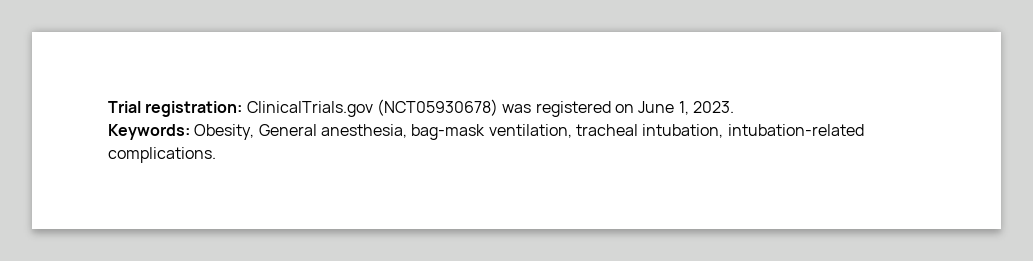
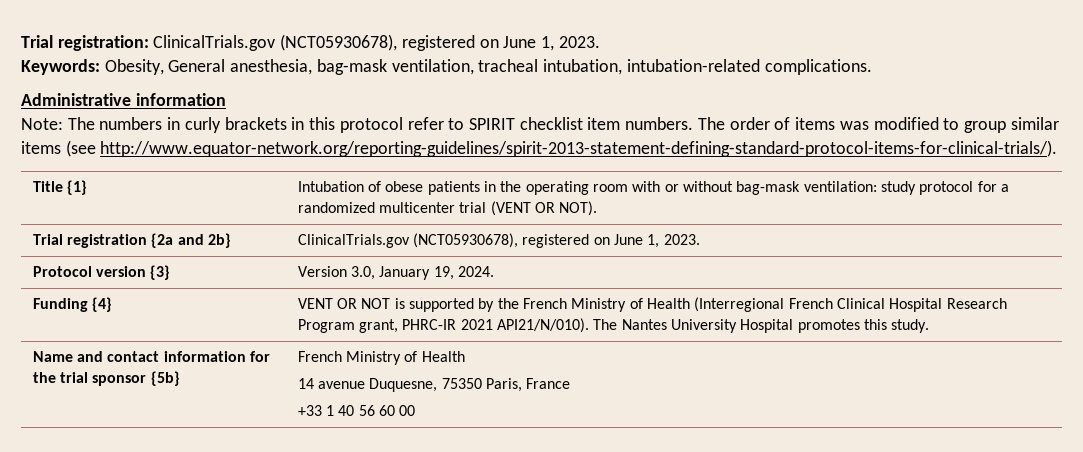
[376,99,532,116] (NCT05930678) was -> [280,34,398,51] (NCT05930678),
(216, 155) none -> [21,93,226,106] [21,117,1059,133] [21,140,1058,157] [32,180,88,195] [297,181,1009,195] [297,201,598,216] [32,233,232,248] [297,233,700,248] [32,265,171,280] [297,266,495,280] [32,297,113,312] [297,297,1007,312] [297,318,930,333] [32,351,271,362] [32,371,180,386] [297,351,465,365] [297,378,571,392] [297,405,416,416] // Administrative information // Note: The numbers in curly brackets in this protocol refer to SPIRIT checklist item numbers. The order of items was modified to group similar items (see http://www.equator-network.org/reporting-guidelines/spirit-2013-statement-defining-standard-protocol-items-for-clinical-trials/). // Title {1} | Intubation of obese patients in the operating room with or without bag-mask ventilation: study protocol for a randomized multicenter trial (VENT OR NOT). // Trial registration {2a and 2b} | ClinicalTrials.gov (NCT05930678), registered on June 1, 2023. // Protocol version {3} | Version 3.0, January 19, 2024. // Funding {4} | VENT OR NOT is supported by the French Ministry of Health (Interregional French Clinical Hospital Research Program grant, PHRC-IR 2021 API21/N/010). The Nantes University Hospital promotes this study. // Name and contact information for the trial sponsor {5b} | French Ministry of Health // 14 avenue Duquesne, 75350 Paris, France // +33 1 40 56 60 00

